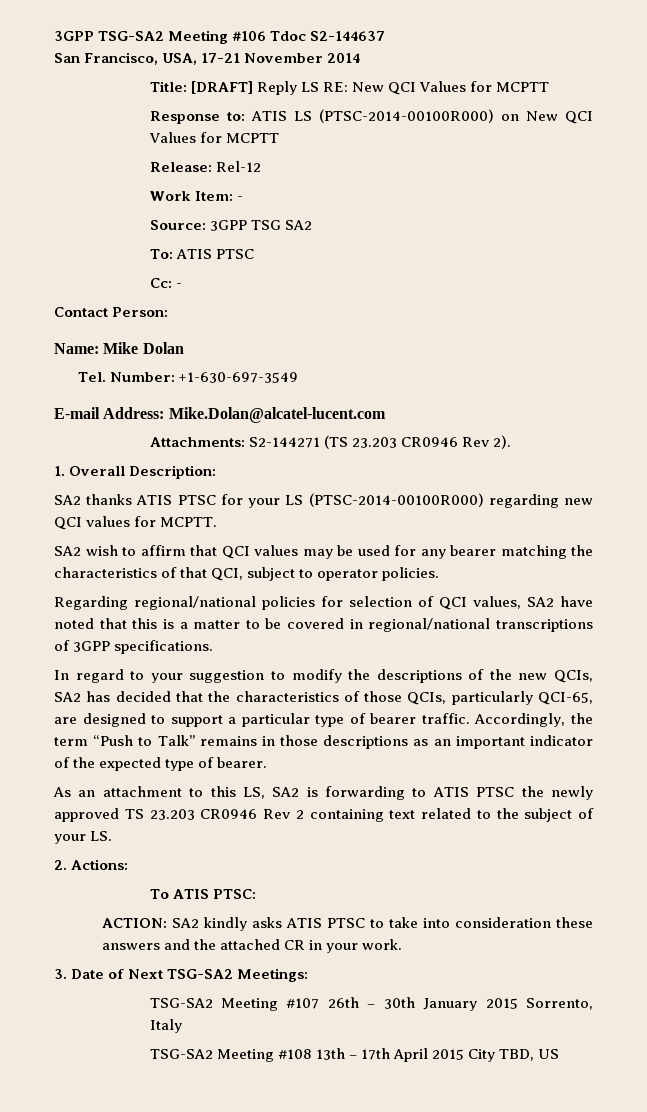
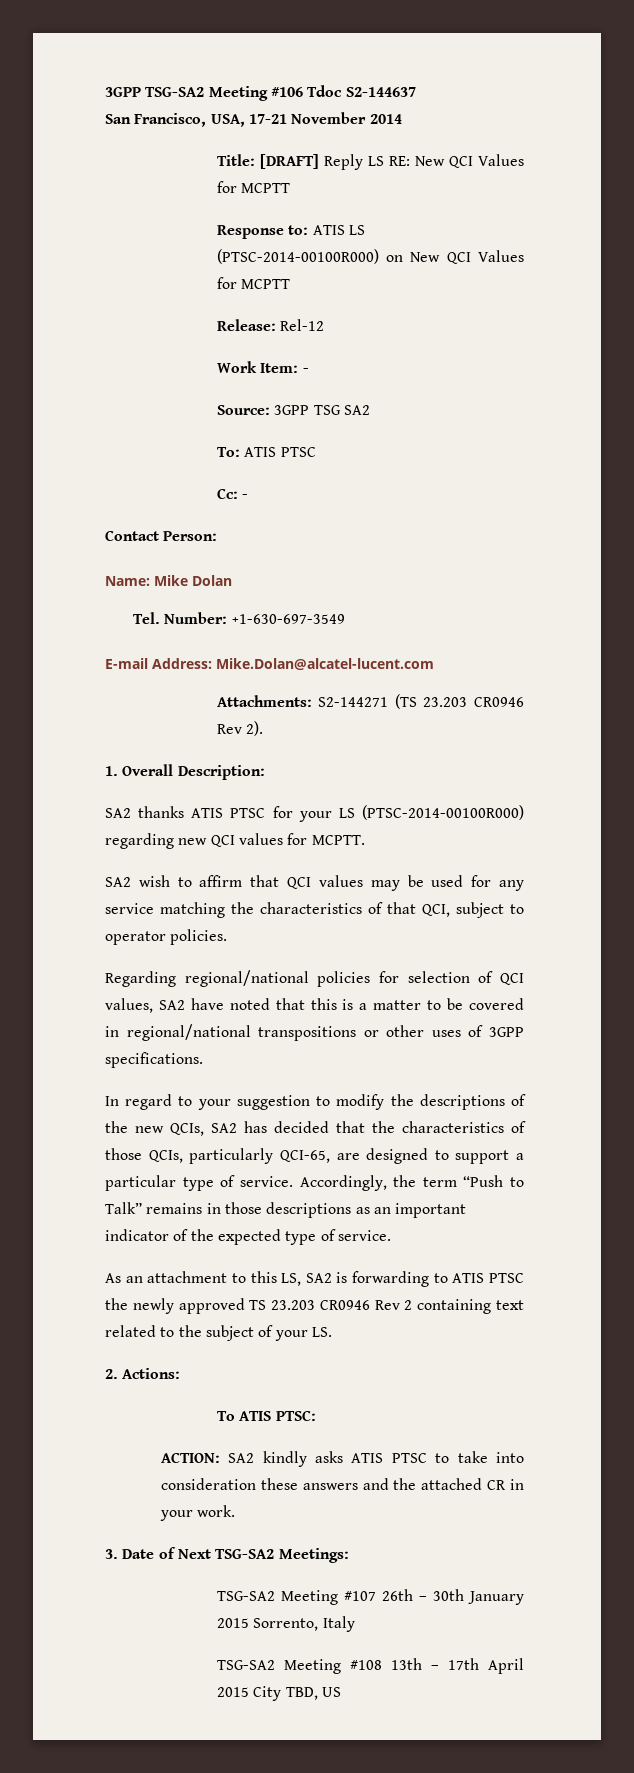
[450,545,496,556] bearer -> [105,903,154,914] service
[496,619,593,632] transcriptions -> [258,1025,461,1041] transpositions or other uses
[370,713,470,724] bearer traffic. -> [239,1176,293,1187] service.
[217,757,268,768] bearer. -> [337,1230,391,1241] service.

